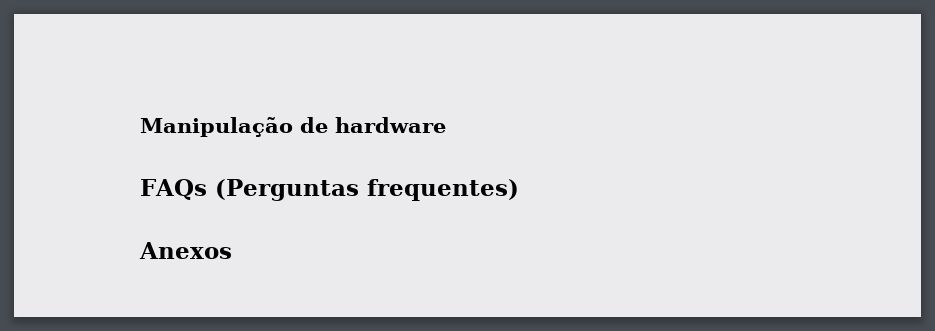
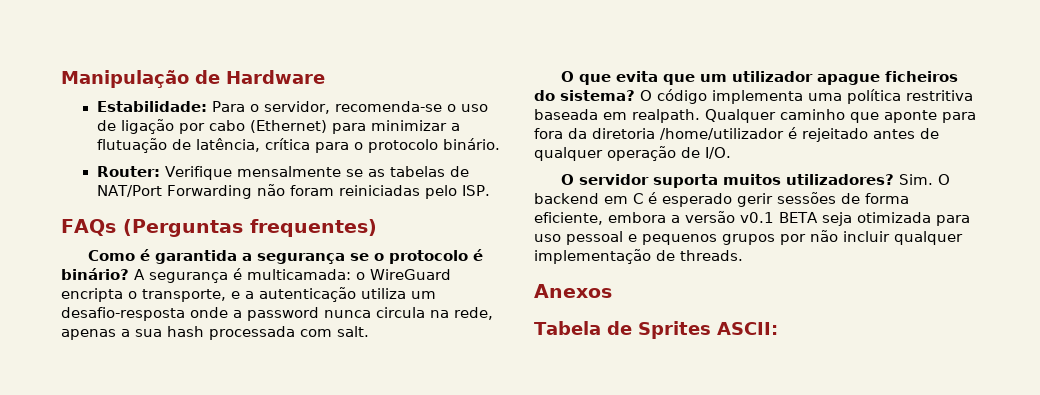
[335,117,446,133] [140,179,519,201] [139,242,232,259] hardware // FAQs (Perguntas frequentes) // Anexos -> [226,70,325,84] [96,101,488,114] [96,119,460,134] [96,138,500,153] [96,166,469,180] [96,184,490,199] [61,219,377,237] [87,249,483,264] [61,268,451,283] [61,287,436,302] [61,307,493,321] [61,326,369,340] [560,71,958,85] [534,89,973,104] [534,109,976,123] [534,127,939,142] [534,146,731,161] [560,174,950,188] [534,192,909,207] [534,211,970,226] [534,230,963,245] [534,249,743,264] [534,284,612,298] [534,321,778,339] Hardware // Estabilidade: Para o servidor, recomenda-se o uso de ligação por cabo (Ethernet) para minimizar a flutuação de latência, crítica para o protocolo binário. // Router: Verifique mensalmente se as tabelas de NAT/Port Forwarding não foram reiniciadas pelo ISP. // FAQs (Perguntas frequentes) // Como é garantida a segurança se o protocolo é binário? A segurança é multicamada: o WireGuard encripta o transporte, e a autenticação utiliza um desafio-resposta onde a password nunca circula na rede, apenas a sua hash processada com salt. // O que evita que um utilizador apague ficheiros do sistema? O código implementa uma política restritiva baseada em realpath. Qualquer caminho que aponte para fora da diretoria /home/utilizador é rejeitado antes de qualquer operação de I/O. // O servidor suporta muitos utilizadores? Sim. O backend em C é esperado gerir sessões de forma eficiente, embora a versão v0.1 BETA seja otimizada para uso pessoal e pequenos grupos por não incluir qualquer implementação de threads. // Anexos // Tabela de Sprites ASCII:

